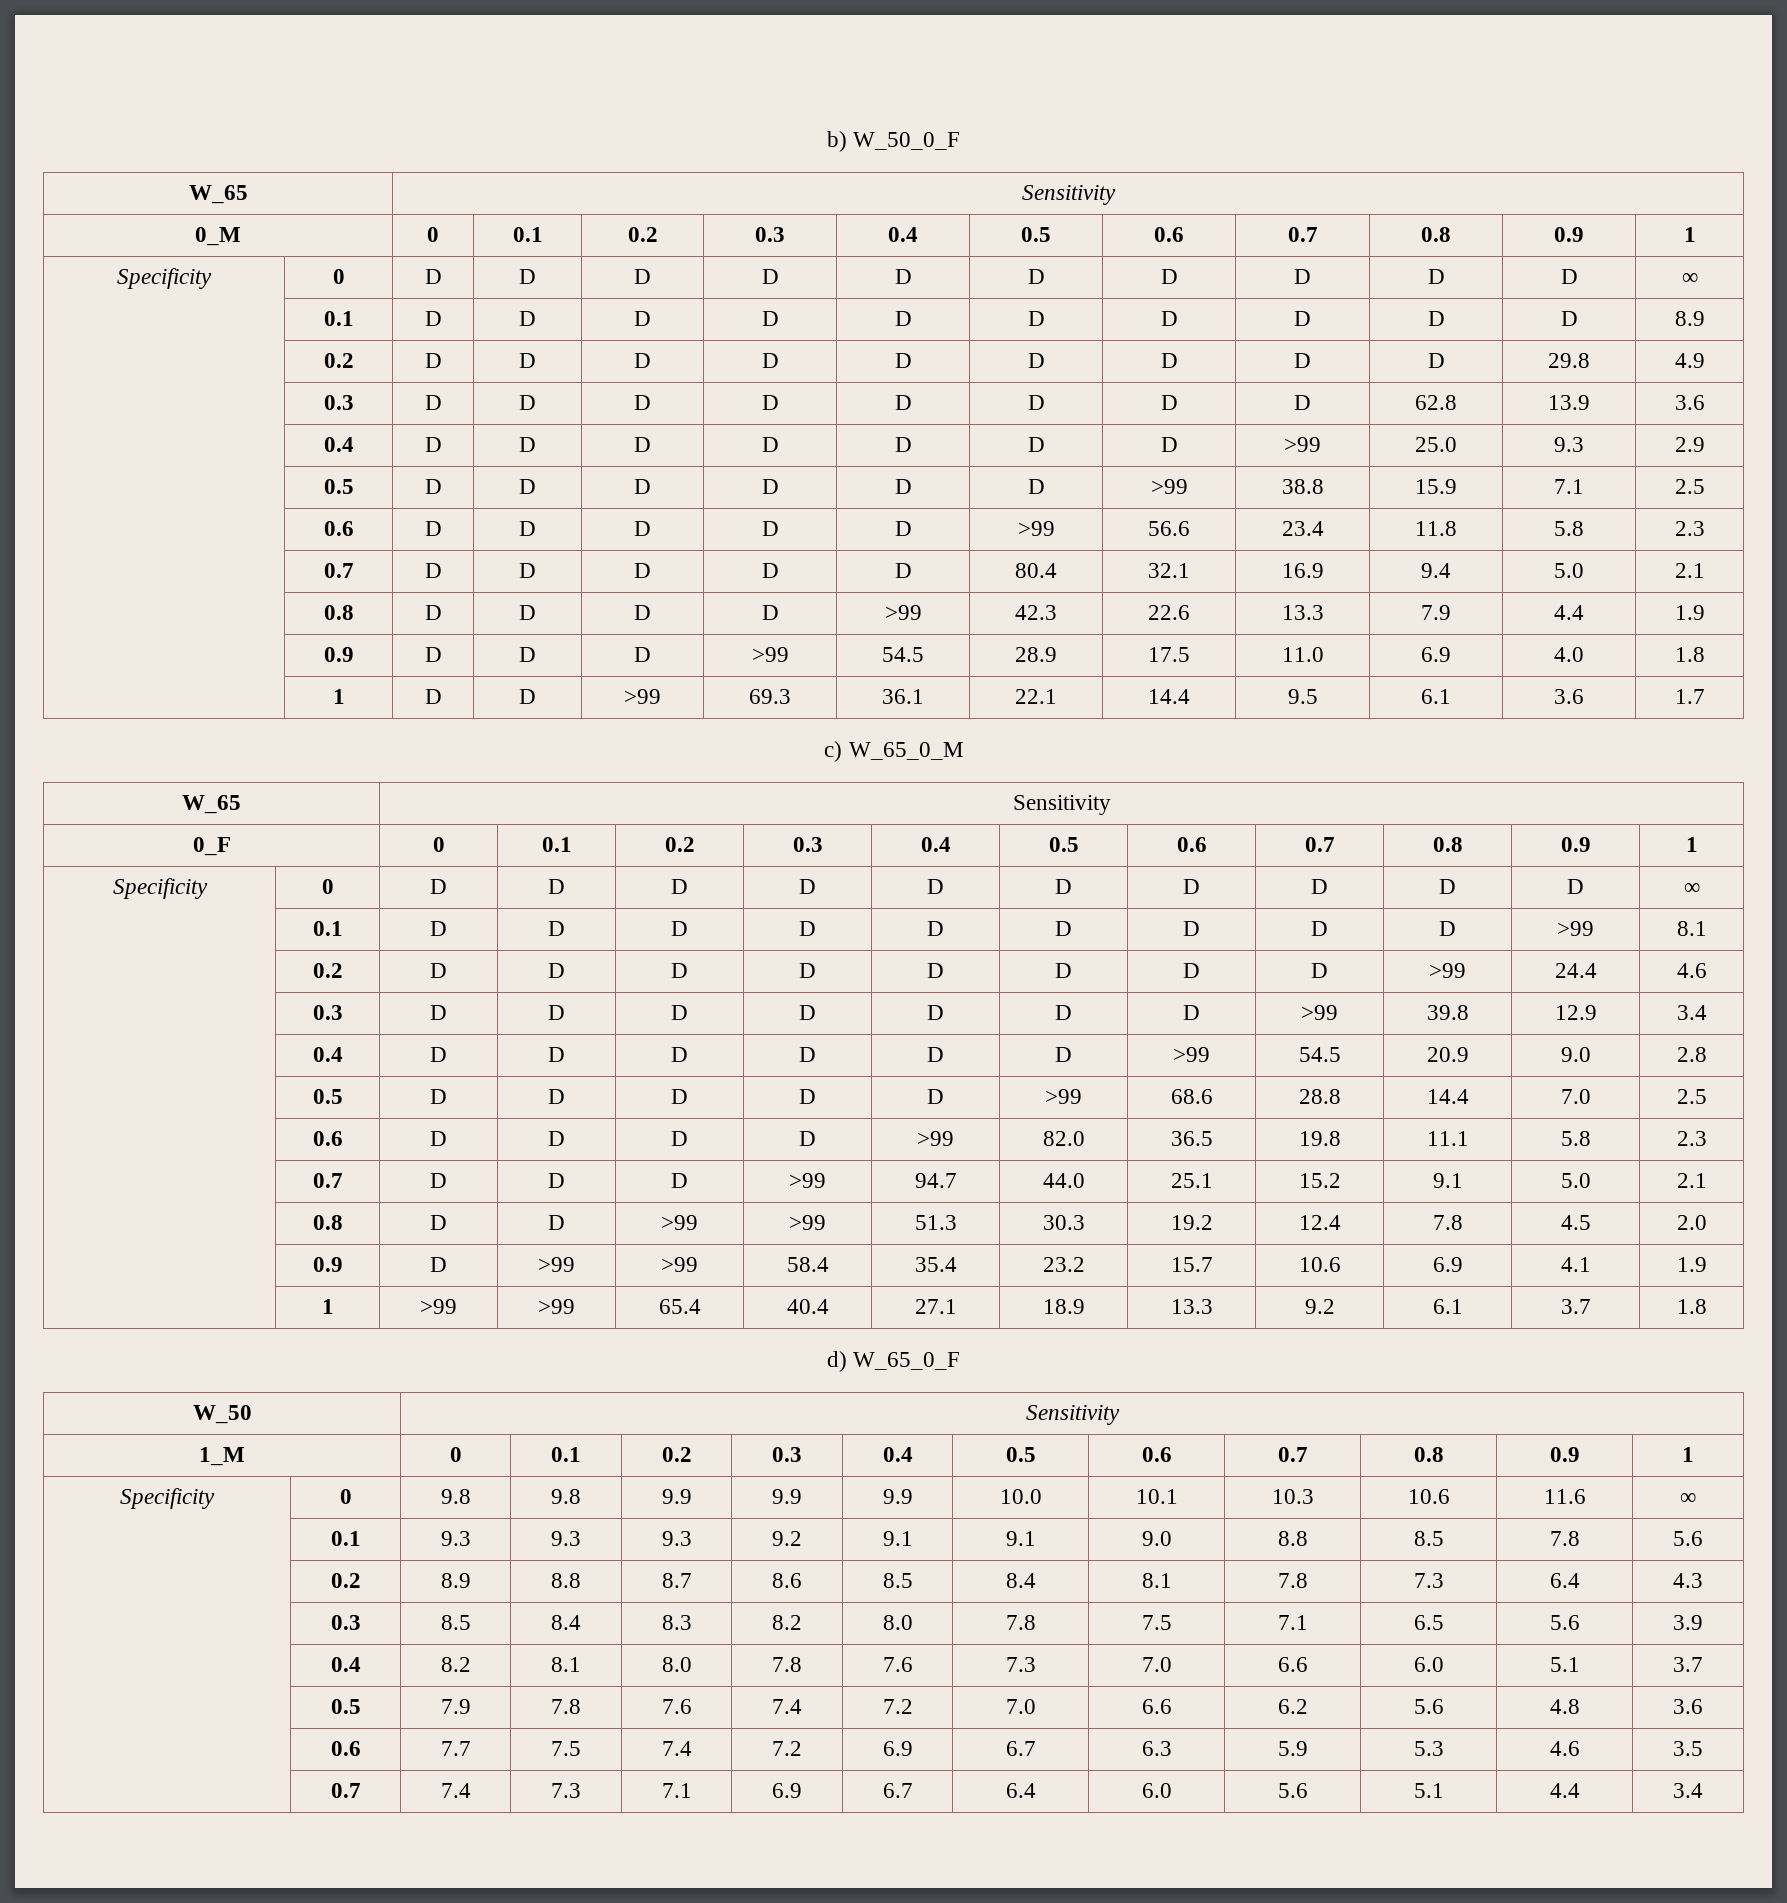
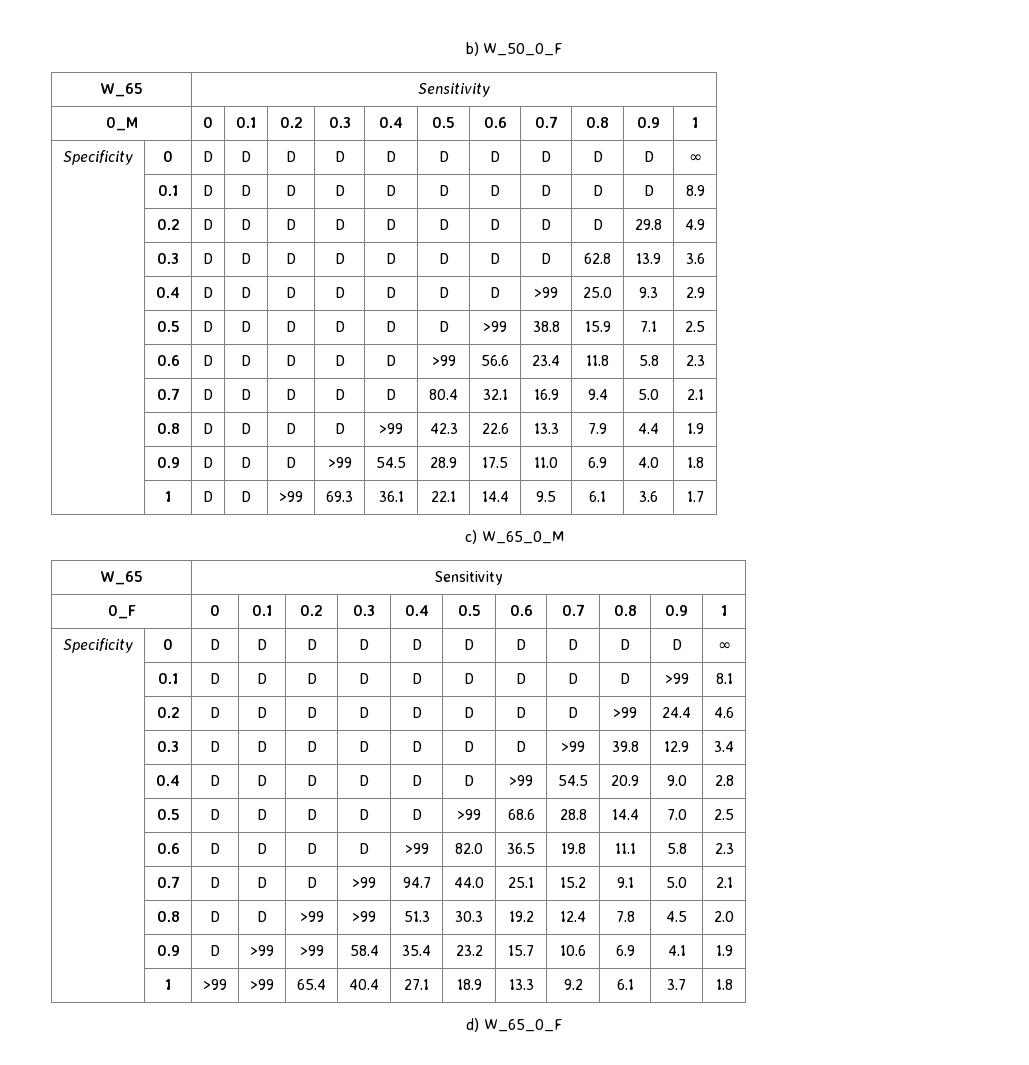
[192,1405,252,1424] [1025,1405,1120,1425] [199,1447,245,1466] [449,1447,462,1462] [551,1447,581,1462] [661,1447,692,1462] [772,1447,802,1462] [882,1447,913,1462] [1005,1447,1036,1462] [1141,1447,1172,1462] [1277,1447,1308,1462] [1413,1447,1444,1462] [1549,1447,1580,1462] [1682,1447,1694,1462] [120,1488,215,1509] [339,1489,352,1504] [440,1489,471,1504] [551,1489,581,1504] [661,1489,692,1504] [772,1489,802,1504] [882,1489,913,1504] [999,1489,1042,1504] [1135,1489,1178,1504] [1271,1489,1314,1504] [1407,1489,1450,1504] [1543,1489,1586,1504] [1680,1493,1696,1504] [330,1531,361,1546] [440,1531,471,1546] [551,1531,581,1546] [661,1531,692,1546] [772,1531,802,1546] [882,1531,913,1546] [1005,1531,1036,1546] [1141,1531,1172,1546] [1277,1531,1308,1546] [1413,1531,1444,1546] [1549,1531,1580,1546] [1673,1531,1703,1546] [330,1573,361,1588] [440,1573,471,1588] [551,1573,581,1588] [661,1573,692,1588] [772,1573,802,1588] [882,1573,913,1588] [1005,1573,1036,1588] [1141,1573,1172,1588] [1277,1573,1308,1588] [1413,1573,1444,1588] [1549,1573,1580,1588] [1673,1573,1703,1588] [330,1615,361,1630] [440,1615,471,1630] [551,1615,581,1630] [661,1615,692,1630] [772,1615,802,1630] [882,1615,913,1630] [1005,1615,1036,1630] [1141,1615,1172,1630] [1277,1615,1308,1630] [1413,1615,1444,1630] [1549,1615,1580,1630] [1673,1615,1703,1630] [330,1657,361,1672] [440,1657,471,1672] [551,1657,581,1672] [661,1657,692,1672] [772,1657,802,1672] [882,1657,913,1672] [1005,1657,1036,1672] [1141,1657,1172,1672] [1277,1657,1308,1672] [1413,1657,1444,1672] [1549,1657,1580,1672] [1673,1657,1703,1672] [330,1699,361,1714] [440,1699,471,1714] [551,1699,581,1714] [661,1699,692,1714] [772,1699,802,1714] [882,1699,913,1714] [1005,1699,1036,1714] [1141,1699,1172,1714] [1277,1699,1308,1714] [1413,1699,1444,1714] [1549,1699,1580,1714] [1673,1699,1703,1714] [330,1741,361,1756] [440,1741,471,1756] [551,1741,581,1756] [661,1741,692,1756] [772,1741,802,1756] [882,1741,913,1756] [1005,1741,1036,1756] [1141,1741,1172,1756] [1277,1741,1308,1756] [1413,1741,1444,1756] [1549,1741,1580,1756] [1673,1741,1703,1756] [330,1783,361,1798] [440,1783,471,1798] [551,1783,581,1798] [661,1783,692,1798] [772,1783,802,1798] [882,1783,913,1798] [1005,1783,1036,1798] [1141,1783,1172,1798] [1277,1783,1308,1798] [1413,1783,1444,1798] [1549,1783,1580,1798] [1673,1783,1703,1798] // W_50 | Sensitivity // 1_M | 0 | 0.1 | 0.2 | 0.3 | 0.4 | 0.5 | 0.6 | 0.7 | 0.8 | 0.9 | 1 // Specificity | 0 | 9.8 | 9.8 | 9.9 | 9.9 | 9.9 | 10.0 | 10.1 | 10.3 | 10.6 | 11.6 | ∞ // | 0.1 | 9.3 | 9.3 | 9.3 | 9.2 | 9.1 | 9.1 | 9.0 | 8.8 | 8.5 | 7.8 | 5.6 // | 0.2 | 8.9 | 8.8 | 8.7 | 8.6 | 8.5 | 8.4 | 8.1 | 7.8 | 7.3 | 6.4 | 4.3 // | 0.3 | 8.5 | 8.4 | 8.3 | 8.2 | 8.0 | 7.8 | 7.5 | 7.1 | 6.5 | 5.6 | 3.9 // | 0.4 | 8.2 | 8.1 | 8.0 | 7.8 | 7.6 | 7.3 | 7.0 | 6.6 | 6.0 | 5.1 | 3.7 // | 0.5 | 7.9 | 7.8 | 7.6 | 7.4 | 7.2 | 7.0 | 6.6 | 6.2 | 5.6 | 4.8 | 3.6 // | 0.6 | 7.7 | 7.5 | 7.4 | 7.2 | 6.9 | 6.7 | 6.3 | 5.9 | 5.3 | 4.6 | 3.5 // | 0.7 | 7.4 | 7.3 | 7.1 | 6.9 | 6.7 | 6.4 | 6.0 | 5.6 | 5.1 | 4.4 | 3.4 -> (563, 1025) none

